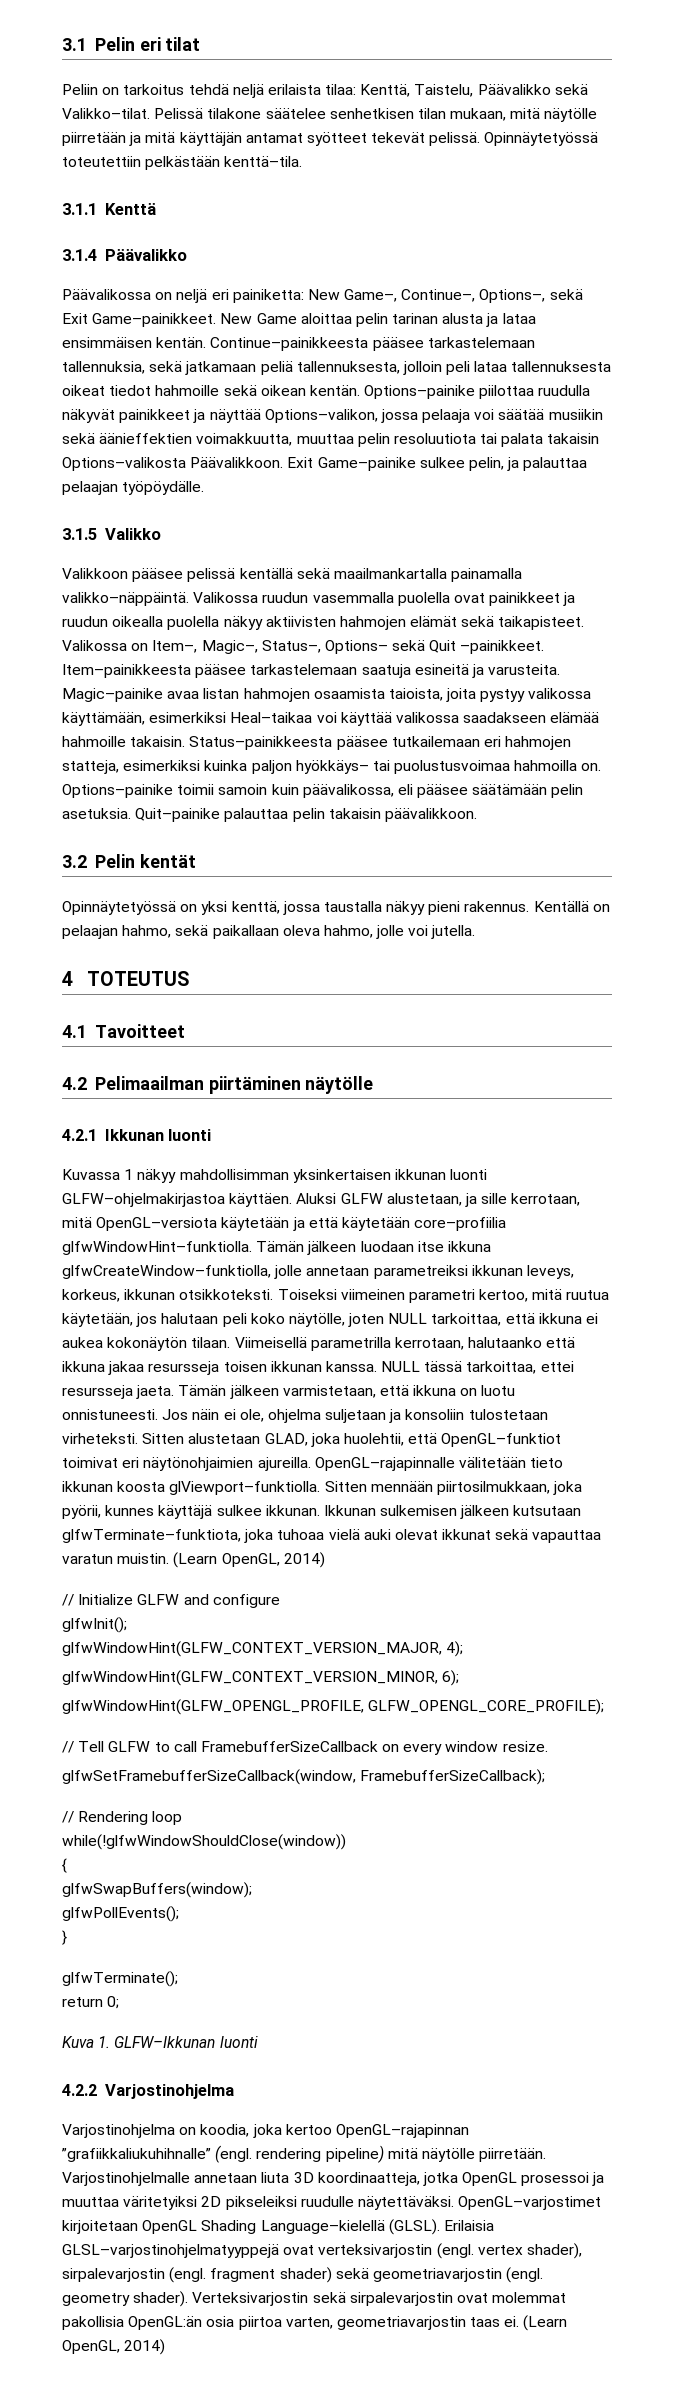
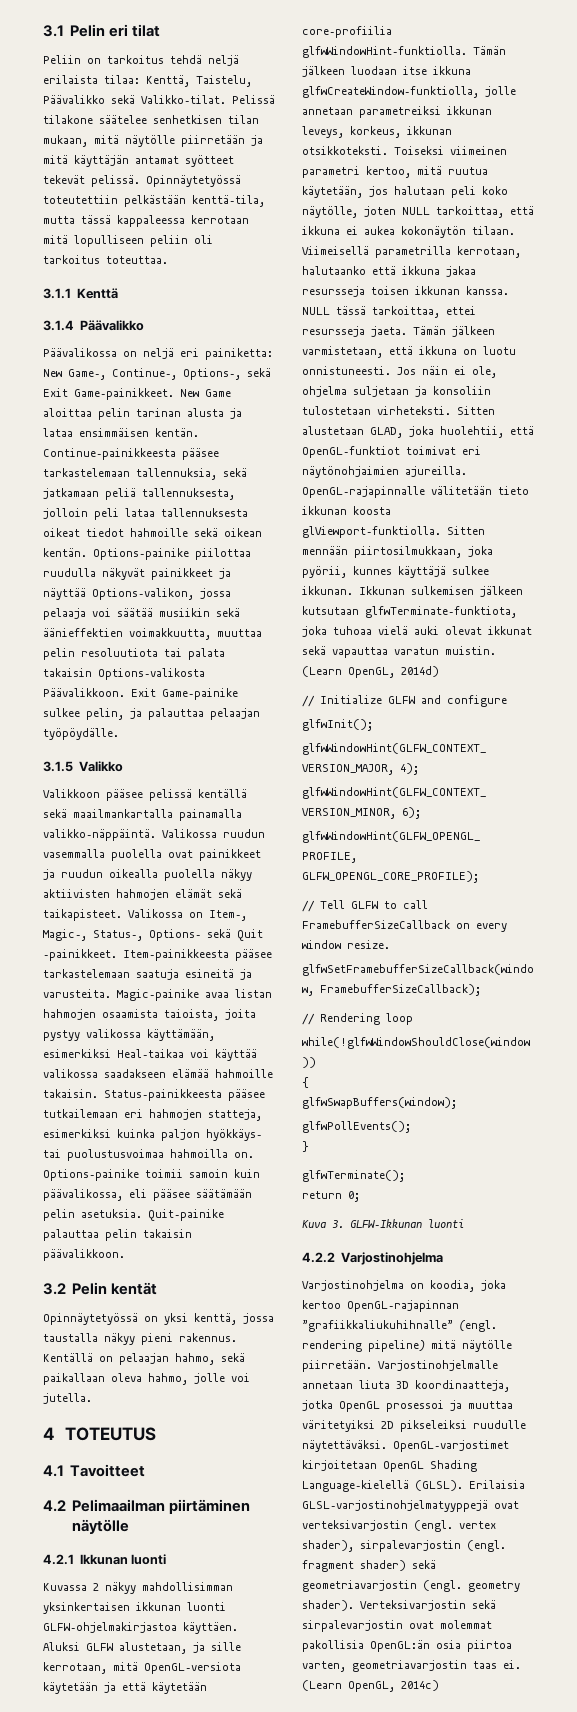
[224,156,303,167] kenttä–tila. -> [192,195,265,207] [43,215,249,227] [43,235,213,247] [43,255,168,264] kenttä–tila, mutta tässä kappaleessa kerrotaan mitä lopulliseen peliin oli tarkoitus toteuttaa.
[124,1169,134,1180] 1 -> [93,1583,99,1591] 2
[283,1552,325,1568] 2014) -> [401,666,439,677] 2014d)
[98,2036,111,2048] 1. -> [332,1220,344,1228] 3.
[124,2339,166,2355] 2014) -> [401,1680,439,1691] 2014c)

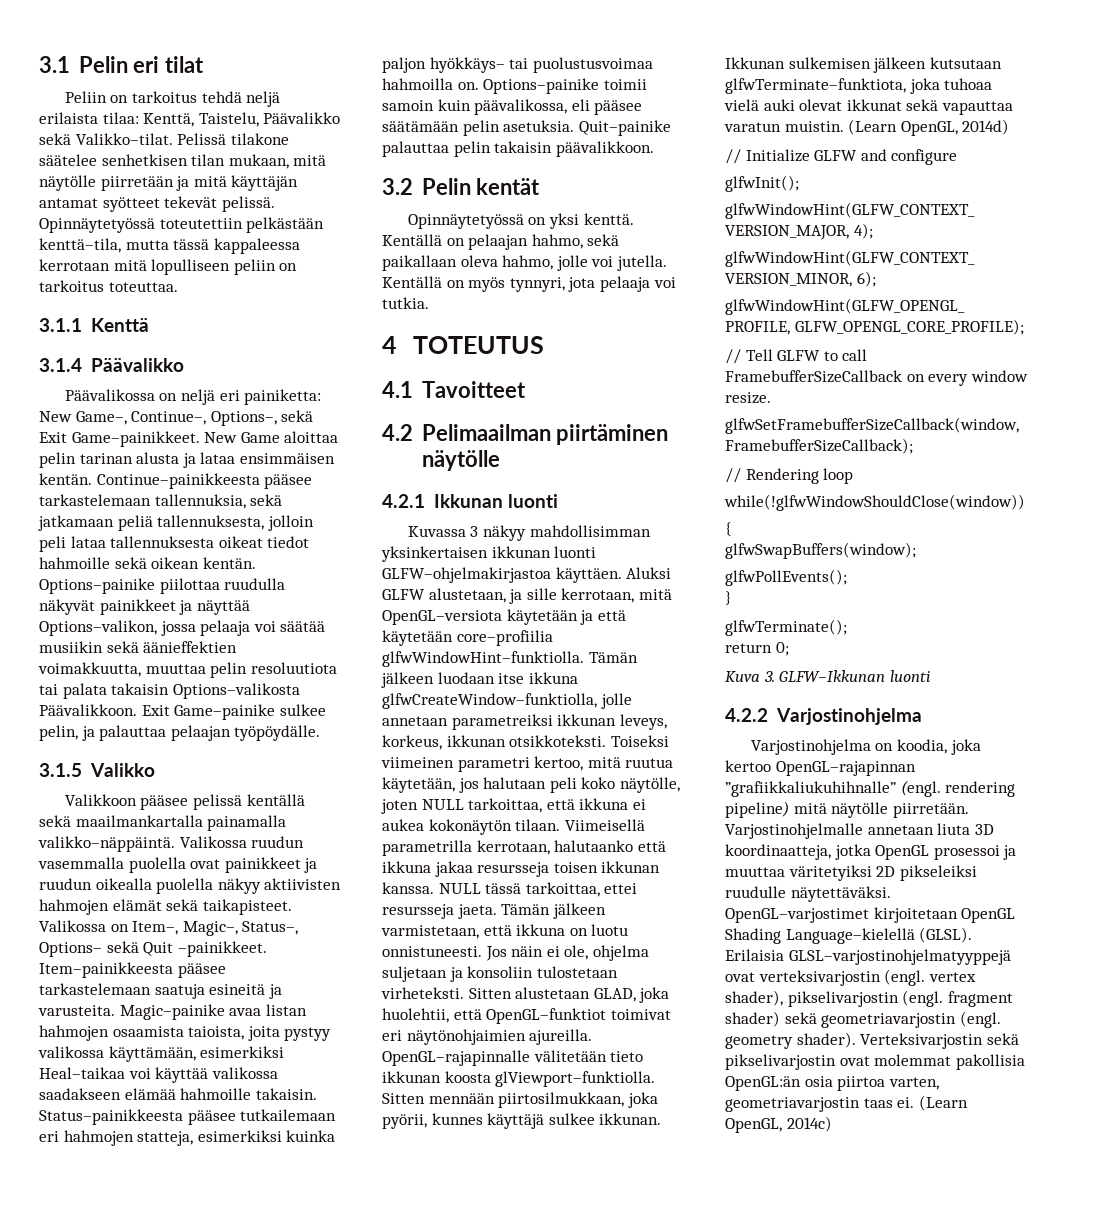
[194,235,213,244] oli -> [279,263,298,271] on
[194,1313,274,1325] [43,1333,237,1345] kenttä, jossa taustalla näkyy pieni rakennus. -> [583,213,634,225] kenttä.
(92, 1398) none -> [382,276,676,292] [382,297,429,309] Kentällä on myös tynnyri, jota pelaaja voi tutkia.
[93,1583,99,1591] 2 -> [470,526,479,537] 3
[360,1540,461,1552] sirpalevarjostin -> [787,991,899,1007] pikselivarjostin
[302,1620,403,1632] sirpalevarjostin -> [725,1054,836,1070] pikselivarjostin

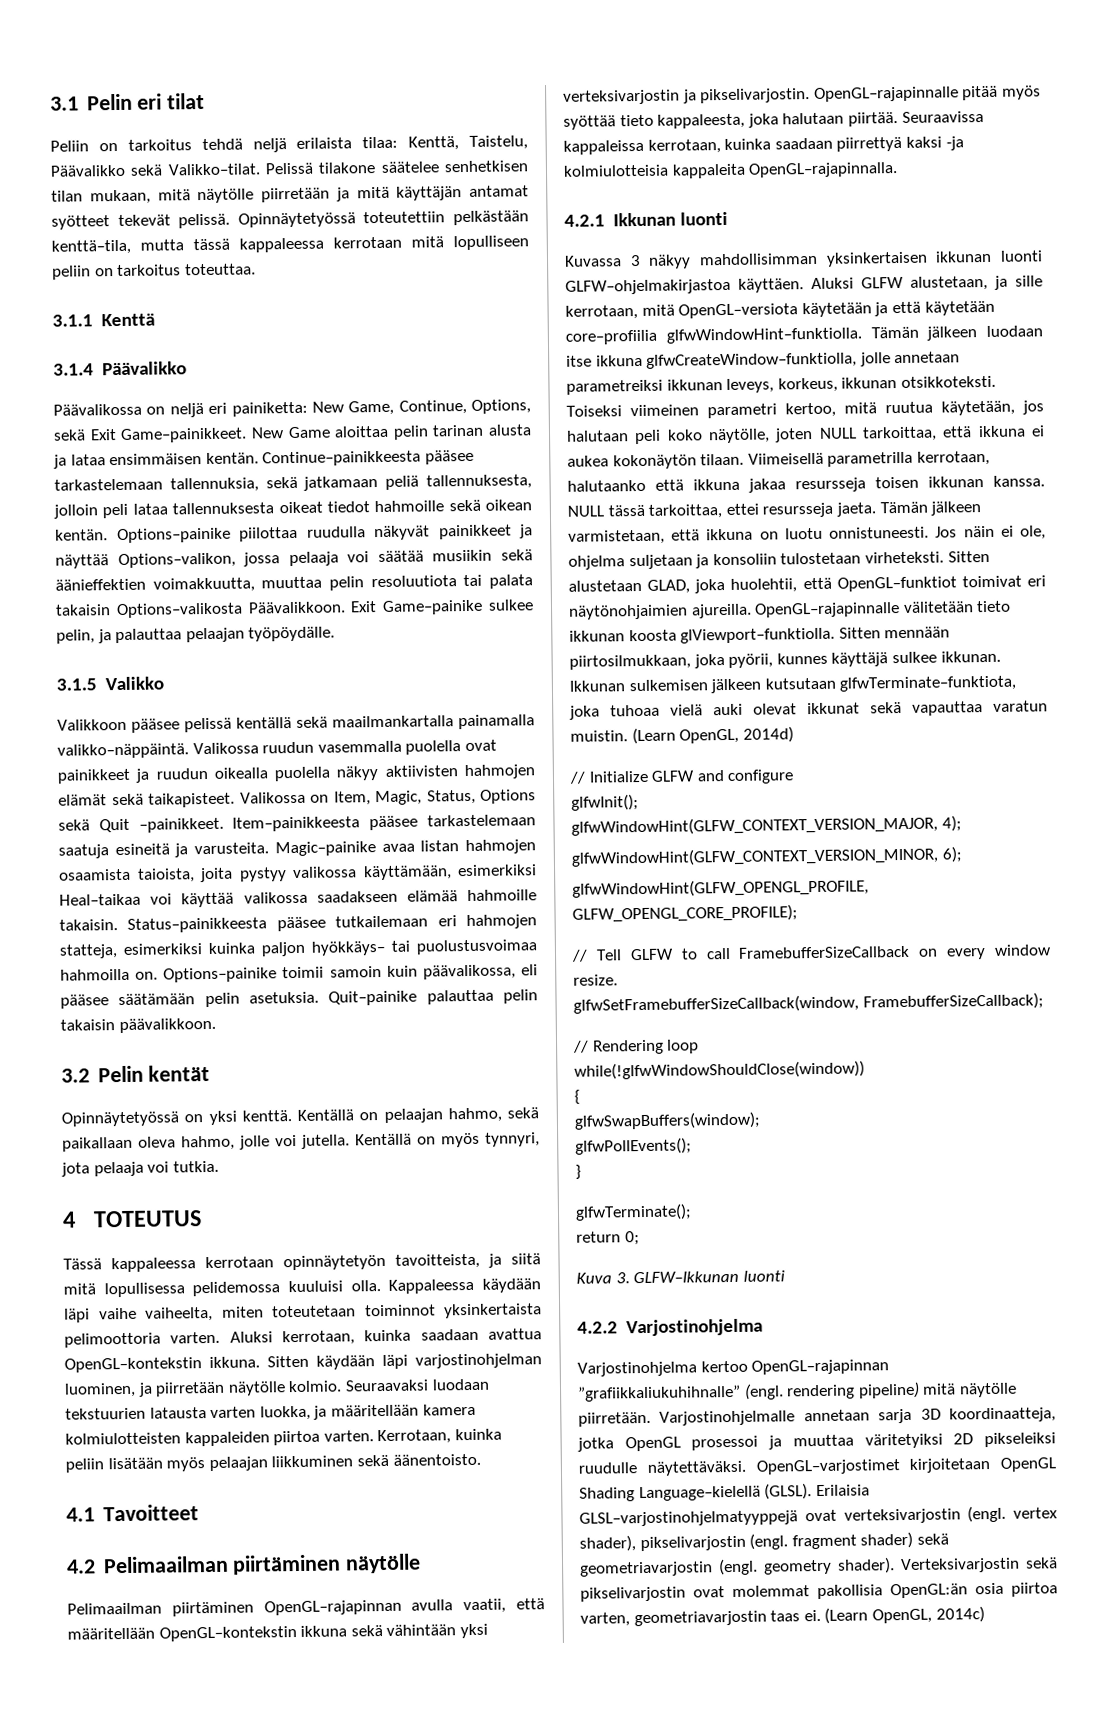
[75,411,277,426] Game–, Continue–, Options–, -> [348,399,531,416] Game, Continue, Options,
[132,921,299,936] [39,942,102,957] Item–, Magic–, Status–, Options– -> [333,789,536,806] Item, Magic, Status, Options
(545, 345) none -> [63,1253,541,1273] [63,1278,541,1298] [64,1303,542,1323] [64,1328,542,1348] [64,1353,542,1373] [64,1378,490,1398] [65,1403,476,1421] [65,1428,502,1447] [65,1453,481,1473] // Tässä kappaleessa kerrotaan opinnäytetyön tavoitteista, ja siitä mitä lopullisessa pelidemossa kuuluisi olla. Kappaleessa käydään läpi vaihe vaiheelta, miten toteutetaan toiminnot yksinkertaista pelimoottoria varten. Aluksi kerrotaan, kuinka saadaan avattua OpenGL–kontekstin ikkuna. Sitten käydään läpi varjostinohjelman luominen, ja piirretään näytölle kolmio. Seuraavaksi luodaan tekstuurien latausta varten luokka, ja määritellään kamera kolmiulotteisten kappaleiden piirtoa varten. Kerrotaan, kuinka peliin lisätään myös pelaajan liikkuminen sekä äänentoisto.
(500, 460) none -> [67,1598,545,1617] [67,1623,488,1642] [563,85,1041,105] [563,111,984,130] [563,136,964,155] [563,161,899,179] // Pelimaailman piirtäminen OpenGL–rajapinnan avulla vaatii, että määritellään OpenGL–kontekstin ikkuna sekä vähintään yksi verteksivarjostin ja pikselivarjostin. OpenGL–rajapinnalle pitää myös syöttää tieto kappaleesta, joka halutaan piirtää. Seuraavissa kappaleissa kerrotaan, kuinka saadaan piirrettyä kaksi -ja kolmiulotteisia kappaleita OpenGL–rajapinnalla.
[875,739,981,755] on koodia, joka -> (697, 1369) none
[937,823,971,835] liuta -> [878,1408,913,1424] sarja

